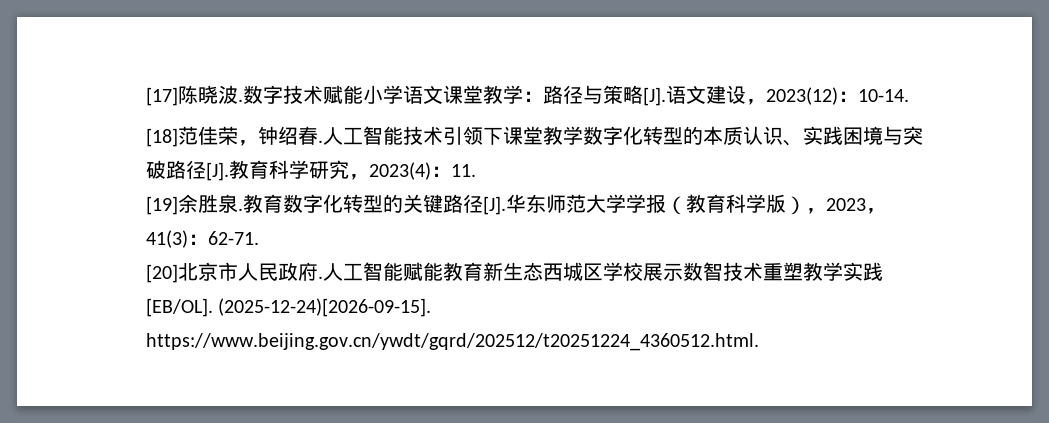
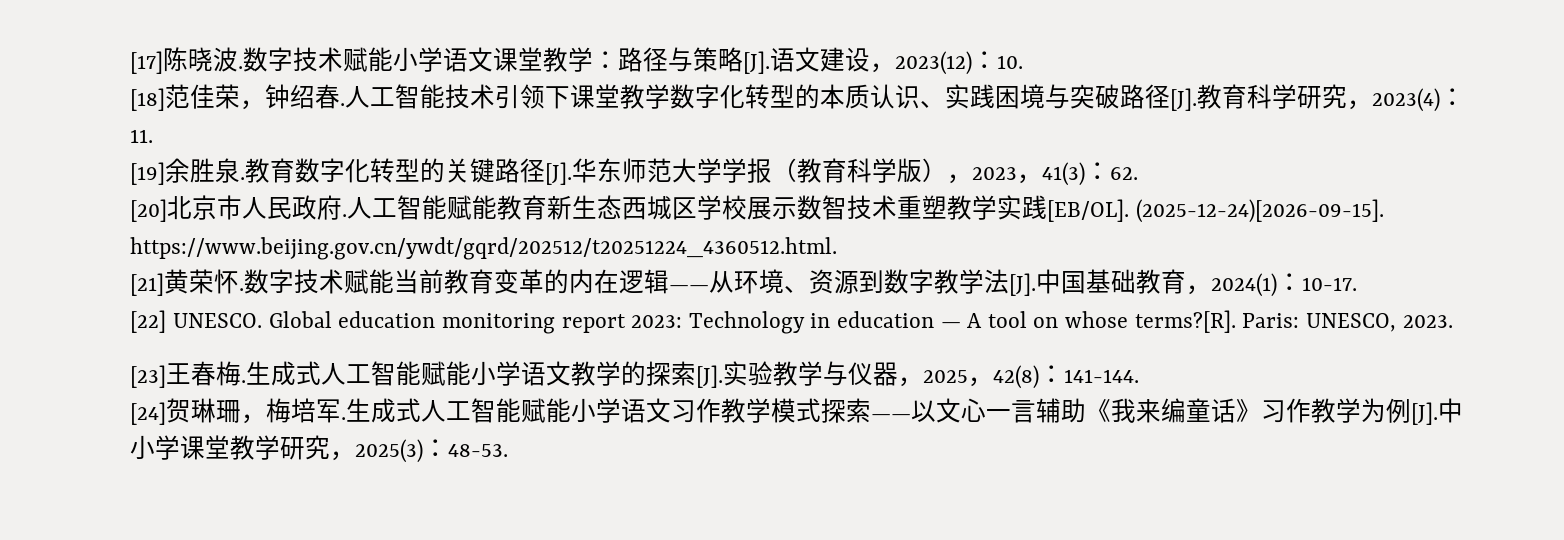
[857,89,909,102] 10-14. -> [997,55,1024,69] 10.
[207,231,259,245] 62-71. -> [1110,167,1139,180] 62.
(759, 342) none -> [130,269,1358,297] [130,310,1453,334] [130,361,1140,389] [130,398,1464,425] [130,435,509,463] // [21]黄荣怀.数字技术赋能当前教育变革的内在逻辑——从环境、资源到数字教学法[J].中国基础教育，2024(1)：10-17. // [22] UNESCO. Global education monitoring report 2023: Technology in education — A tool on whose terms?[R]. Paris: UNESCO, 2023. // [23]王春梅.生成式人工智能赋能小学语文教学的探索[J].实验教学与仪器，2025，42(8)：141-144. // [24]贺琳珊，梅培军.生成式人工智能赋能小学语文习作教学模式探索——以文心一言辅助《我来编童话》习作教学为例[J].中小学课堂教学研究，2025(3)：48-53.

